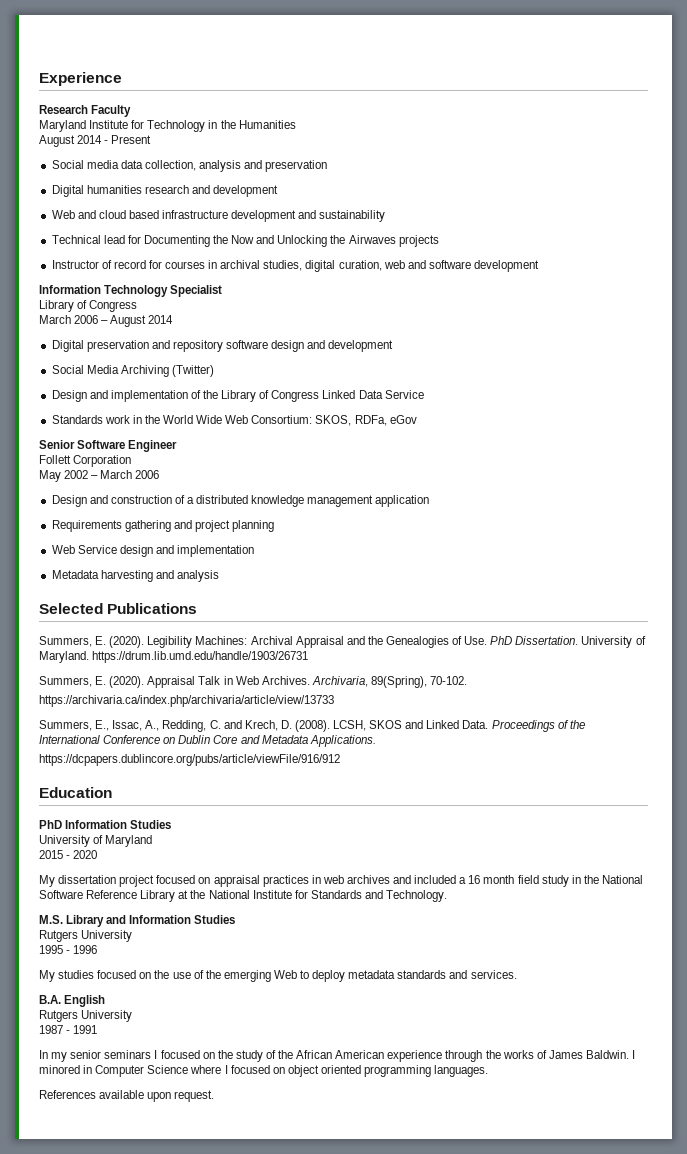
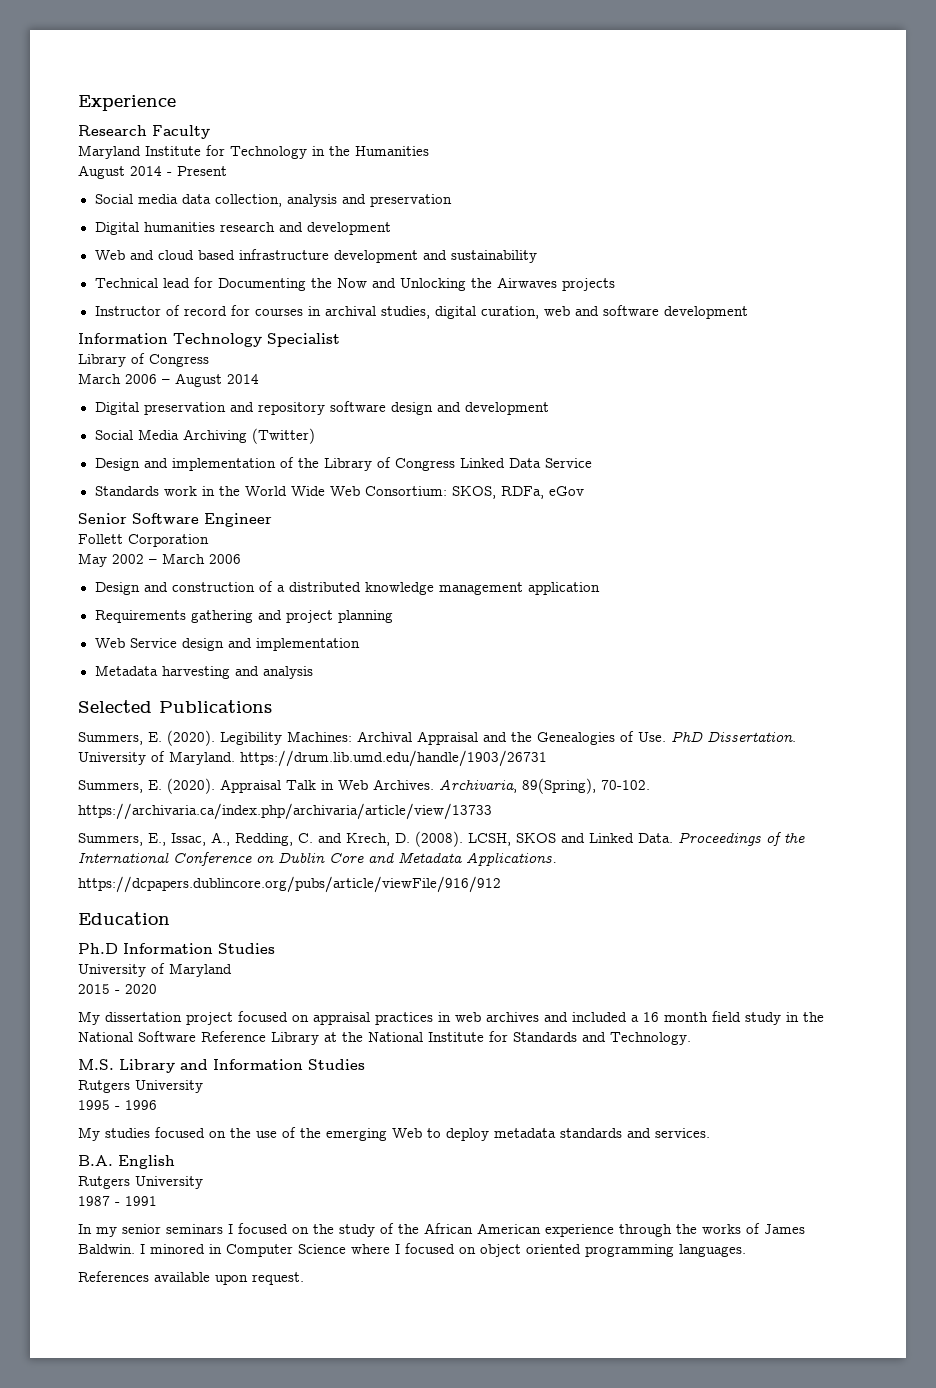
[39,820,62,829] PhD -> [78,943,118,954] Ph.D

